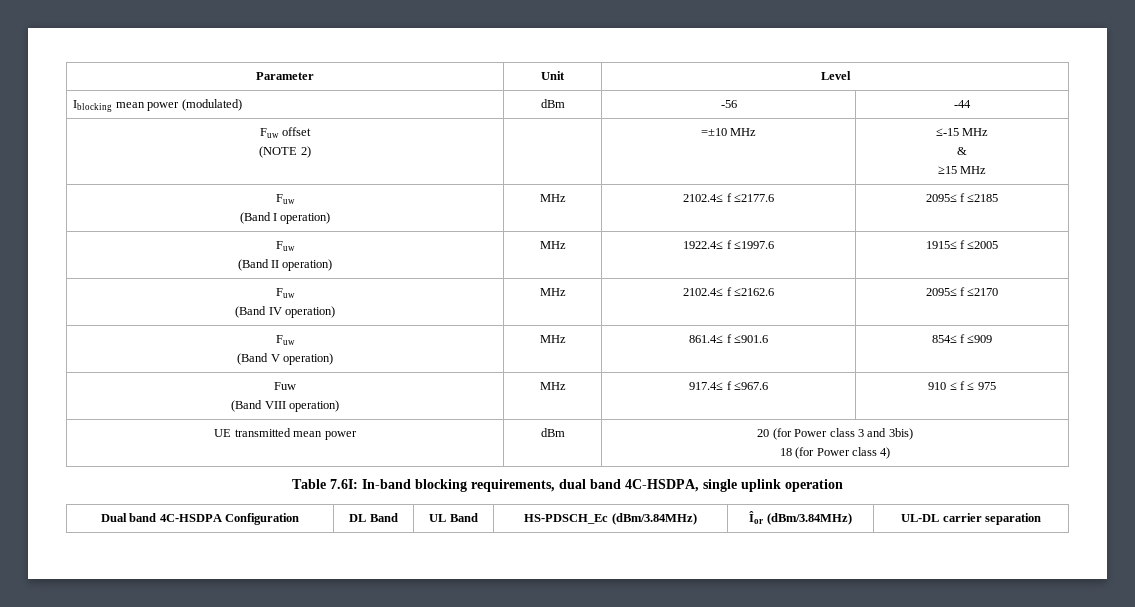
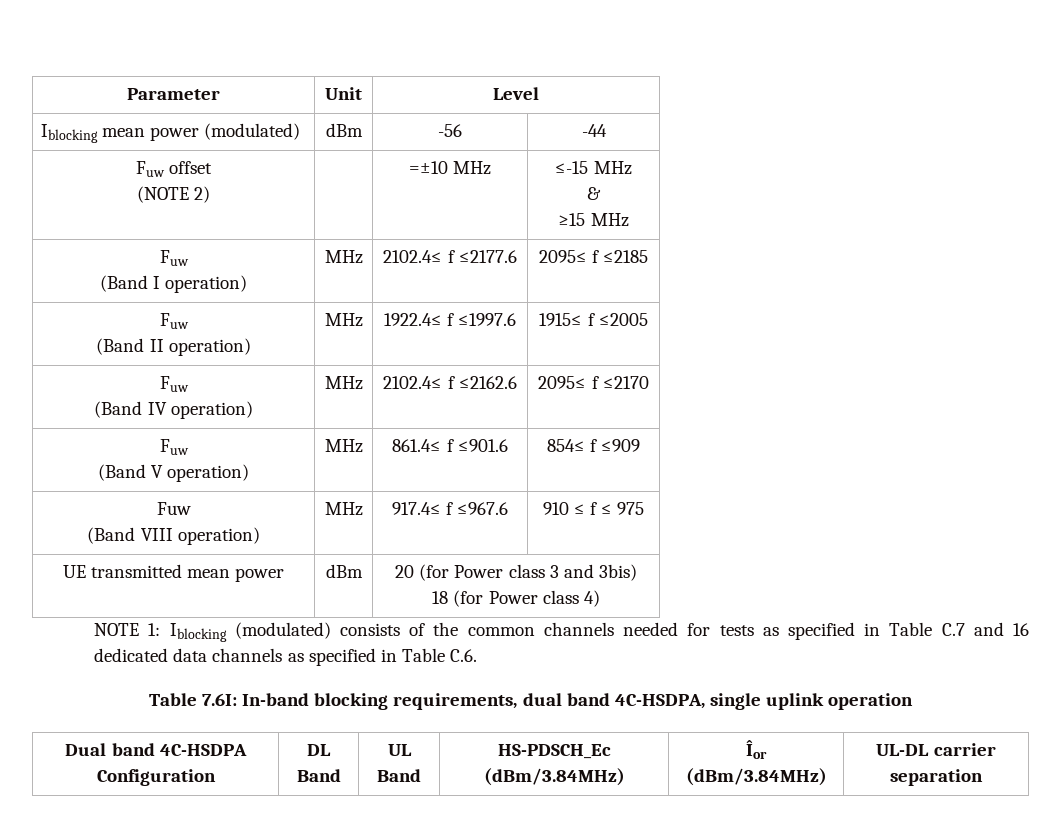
(891, 453) none -> [94,622,1030,642] [94,648,478,666] // NOTE 1: Iblocking (modulated) consists of the common channels needed for tests as specified in Table C.7 and 16 dedicated data channels as specified in Table C.6.

